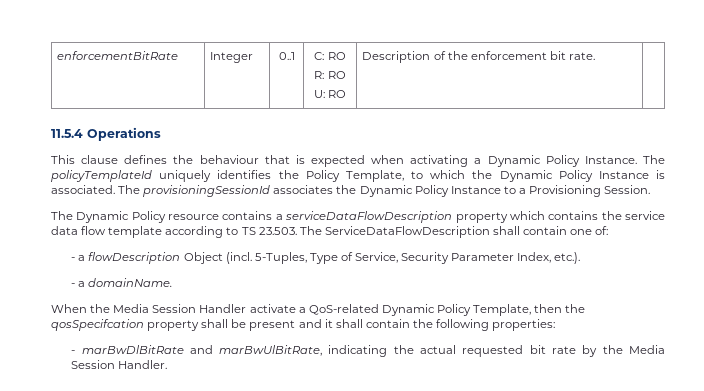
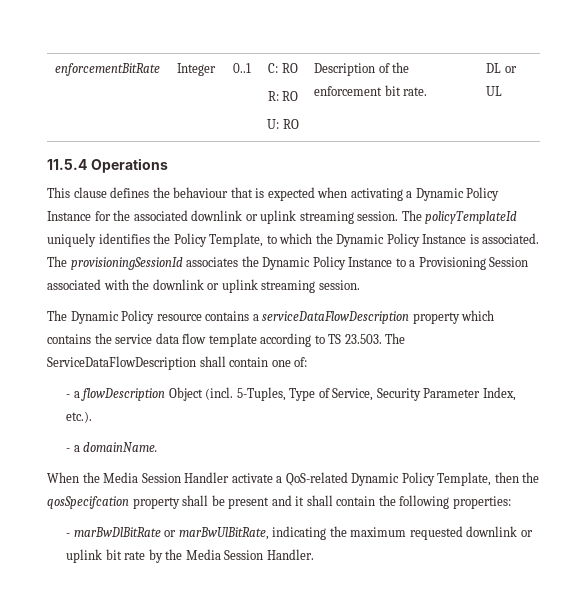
(595, 56) none -> [486,63,517,73] [486,86,503,96] DL or UL
[584,156,637,164] Instance. -> [47,210,399,224] Instance for the associated downlink or uplink streaming session.
[604,185,651,194] Session. -> [489,257,529,267] [47,279,360,293] Session associated with the downlink or uplink streaming session.
[189,345,213,354] and -> [164,530,177,537] or
[420,345,524,357] actual requested -> [350,526,533,540] [66,549,103,563] maximum requested downlink or uplink

